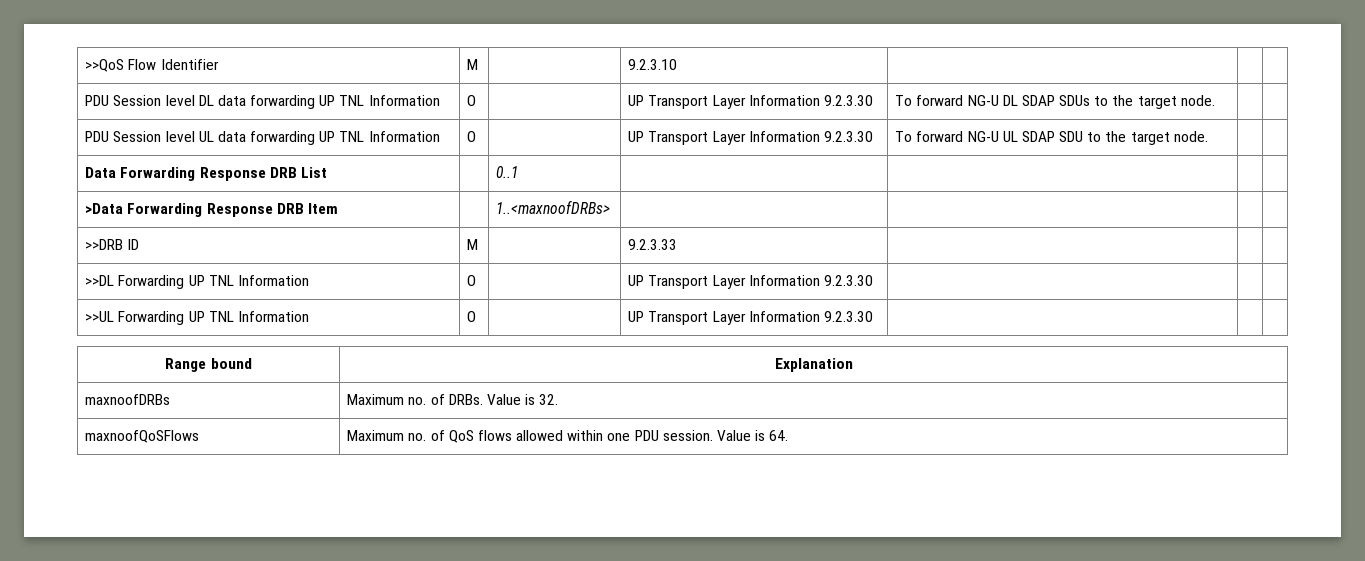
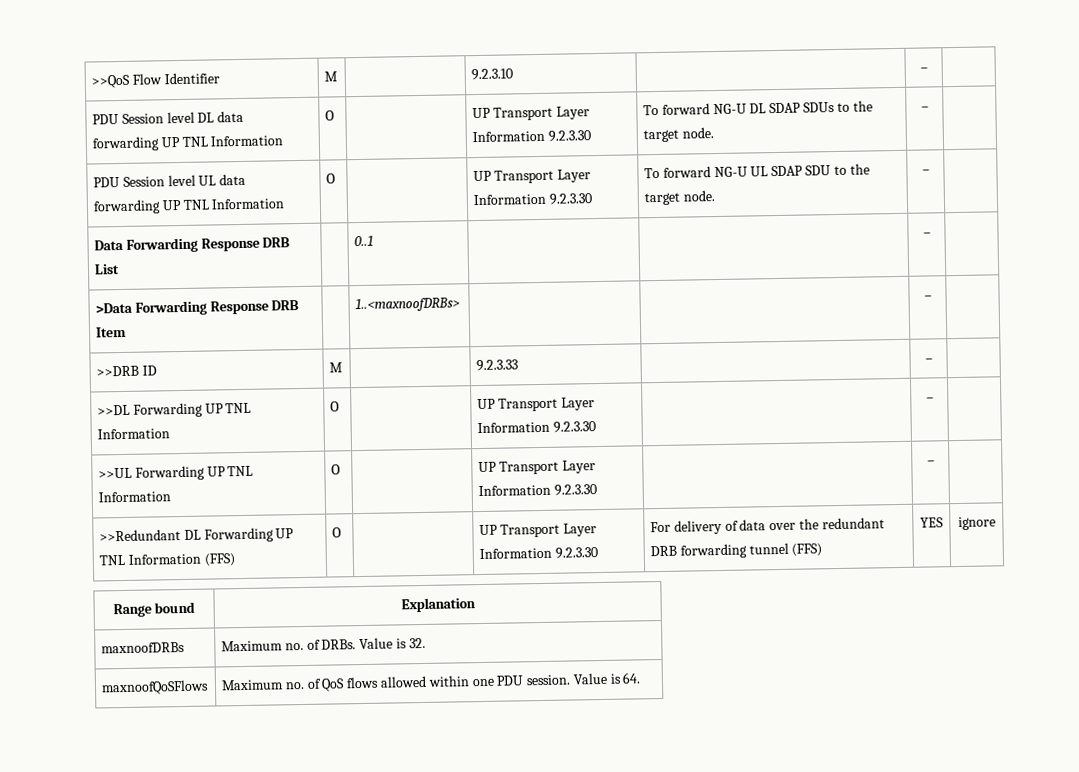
(678, 64) none -> [919,67,928,72] –
(1215, 100) none -> [920,106,929,111] –
(1208, 136) none -> [921,169,930,174] –
(519, 172) none -> [922,232,931,237] –
(611, 207) none -> [923,295,932,300] –
(678, 244) none -> [924,358,933,363] –
(873, 280) none -> [925,397,934,402] –
(873, 316) | -> [926,460,935,465] [99,527,295,543] [99,553,235,567] [332,527,343,538] [479,523,597,538] [479,547,598,560] [650,517,885,535] [650,542,823,559] [920,517,944,528] [957,516,996,531] – | // >>Redundant DL Forwarding UP TNL Information (FFS) | O | | UP Transport Layer Information 9.2.3.30 | For delivery of data over the redundant DRB forwarding tunnel (FFS) | YES | ignore

